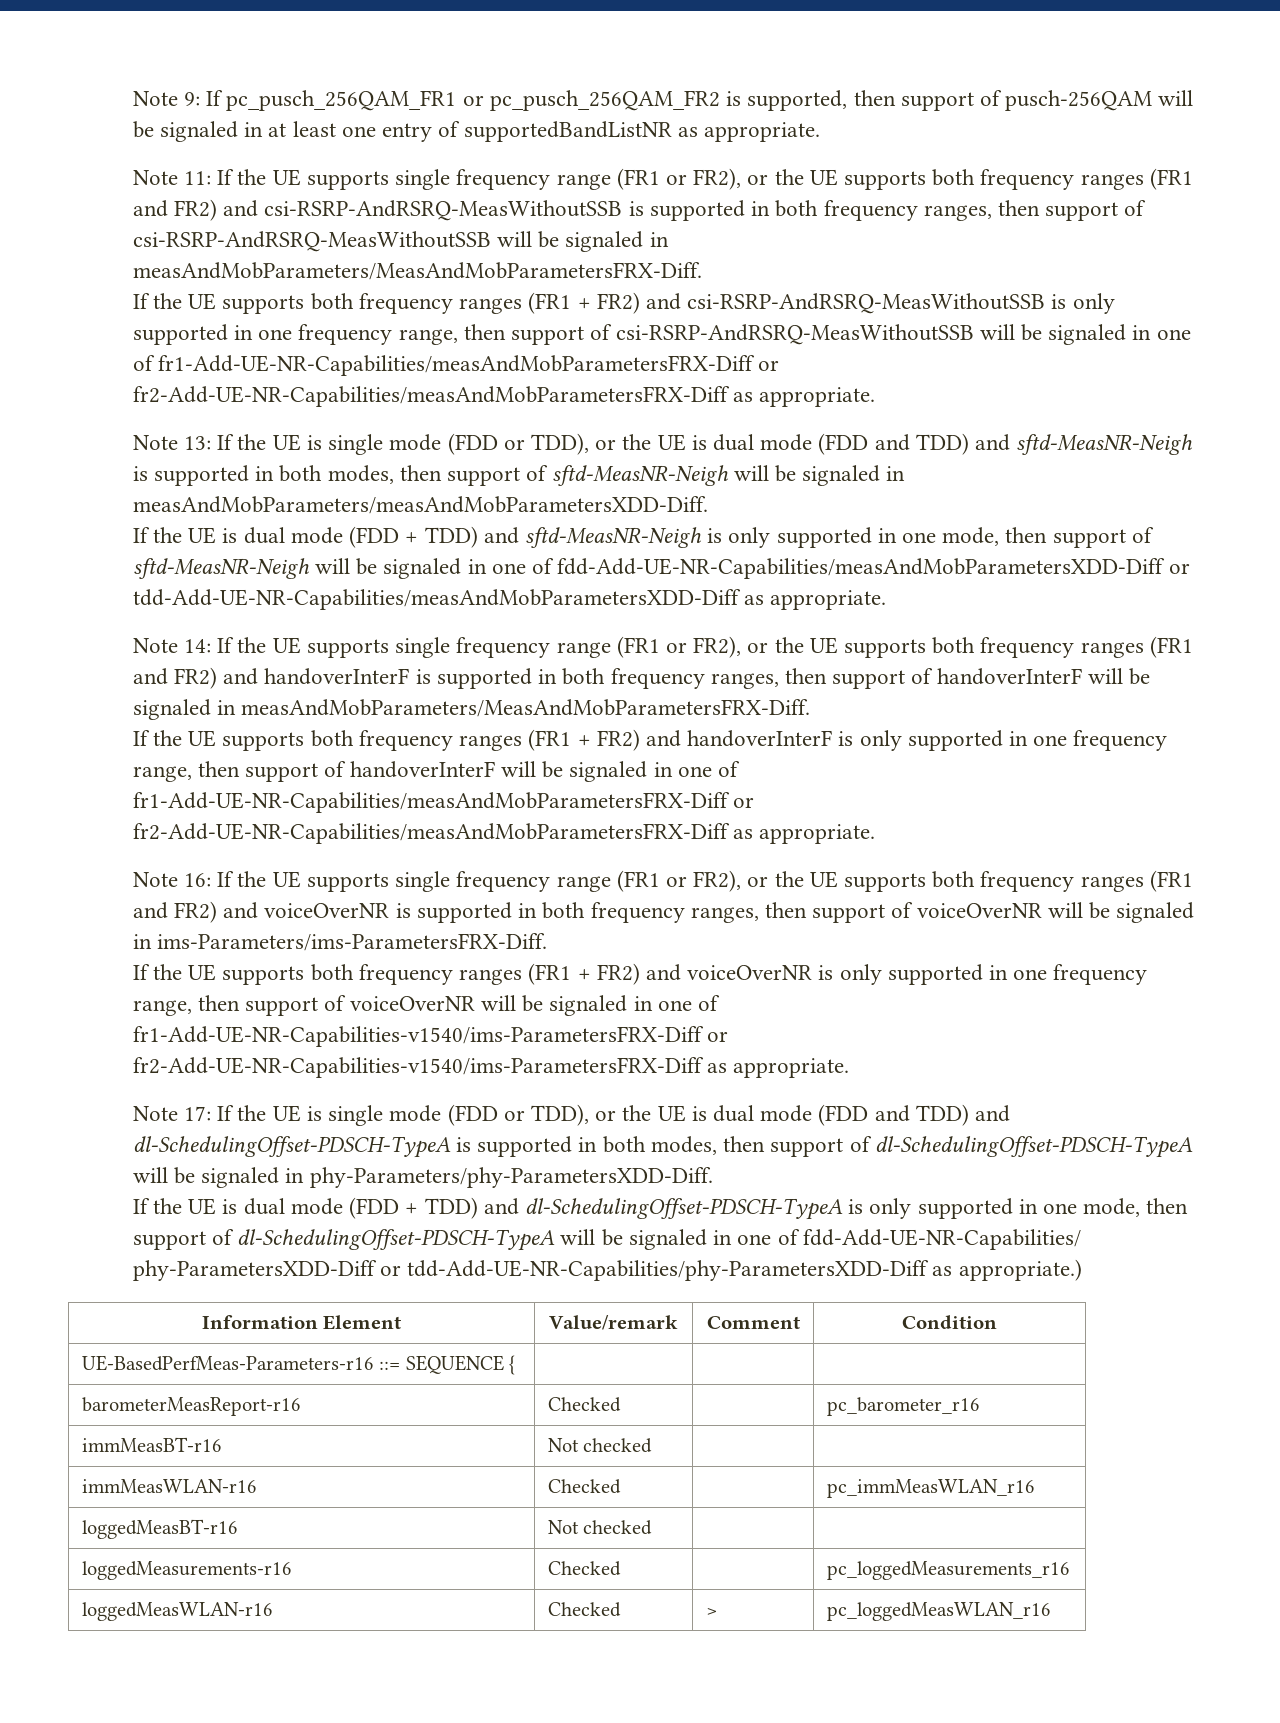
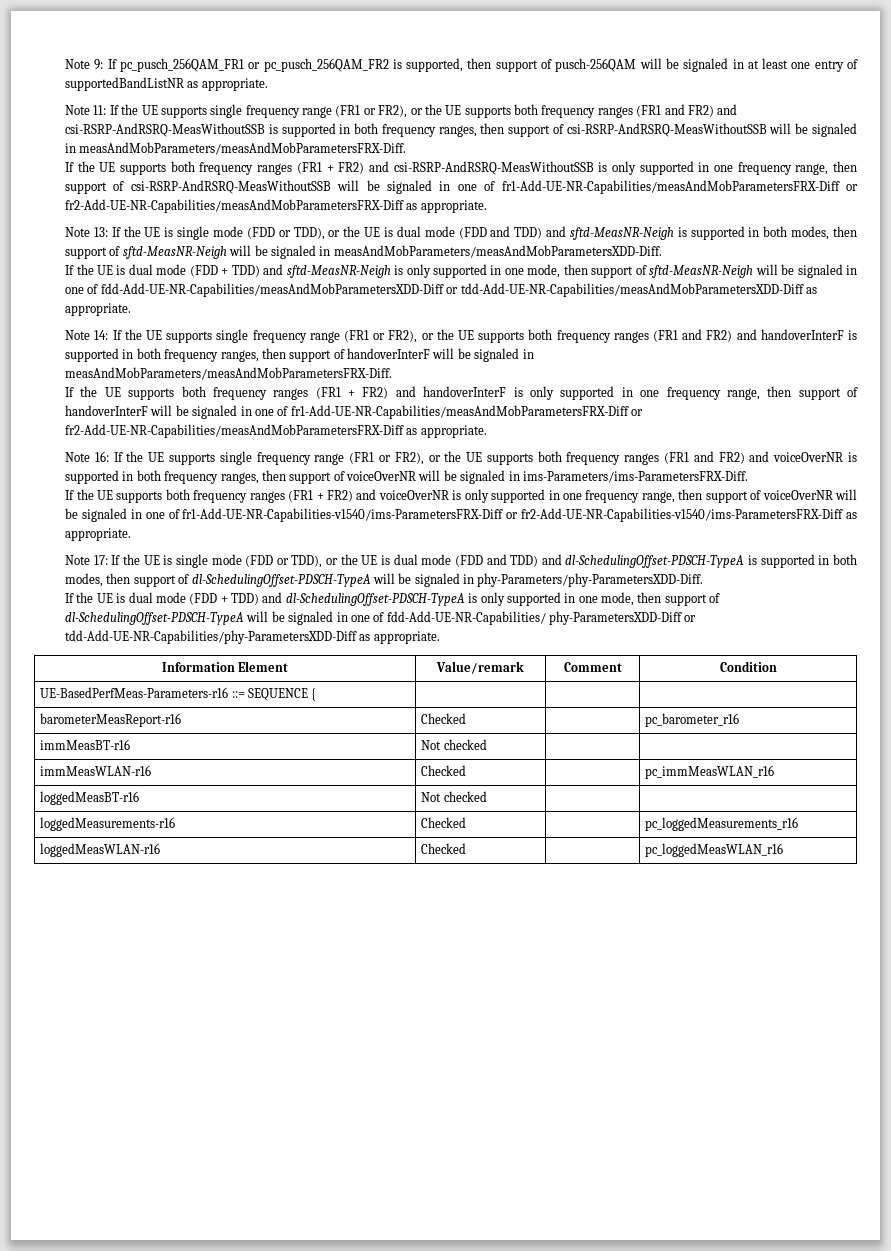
[132,262,702,280] measAndMobParameters/MeasAndMobParametersFRX-Diff. -> [79,142,407,155] measAndMobParameters/measAndMobParametersFRX-Diff.
[241,699,811,717] measAndMobParameters/MeasAndMobParametersFRX-Diff. -> [65,367,393,380] measAndMobParameters/measAndMobParametersFRX-Diff.
[958,1259,1082,1281] appropriate.) -> [373,631,440,644] appropriate.
[705,1608,717,1616] > -> (467, 848) none

